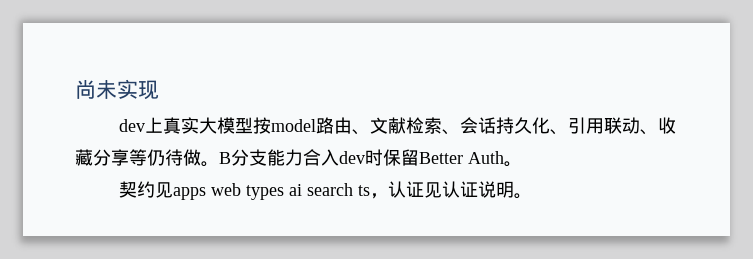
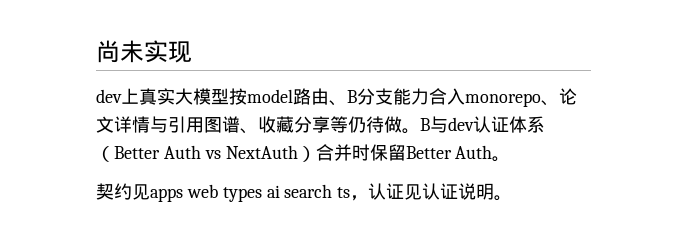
[369,117,640,135] 文献检索、会话持久化、引用联动 -> [347,88,577,107] [96,116,240,133] B分支能力合入monorepo、论文详情与引用图谱
[231,149,365,166] 分支能力合入dev -> [430,116,545,133] [96,144,352,162] 与dev认证体系（Better Auth vs NextAuth）合并

